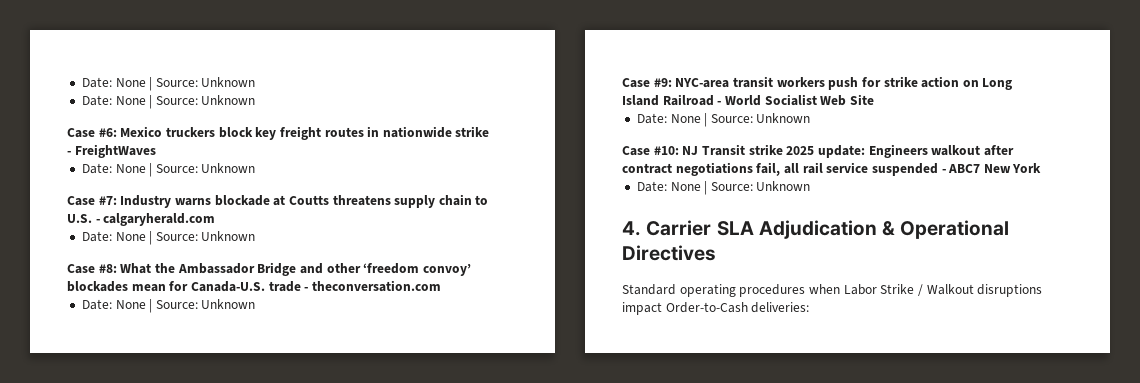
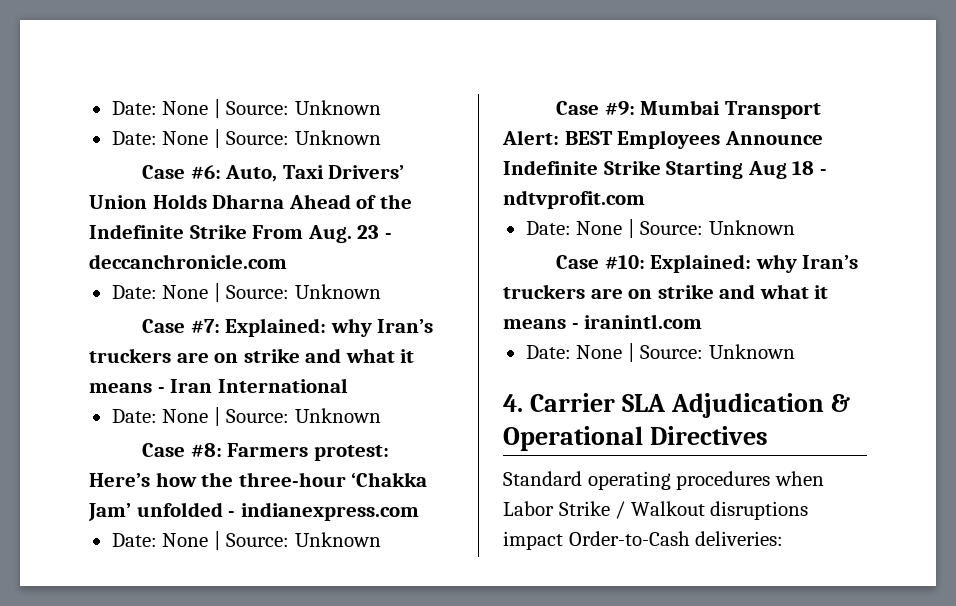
[120,126,490,140] [67,144,156,158] Mexico truckers block key freight routes in nationwide strike - FreightWaves -> [225,165,405,182] [89,194,412,209] [89,224,392,243] [89,254,287,269] Auto, Taxi Drivers’ Union Holds Dharna Ahead of the Indefinite Strike From Aug. 23 - deccanchronicle.com
[120,194,489,208] [67,213,216,226] Industry warns blockade at Coutts threatens supply chain to U.S. - calgaryherald.com -> [225,318,434,337] [89,348,415,363] [89,378,348,393] Explained: why Iran’s truckers are on strike and what it means - Iran International
[120,262,471,276] [67,280,441,292] What the Ambassador Bridge and other ‘freedom convoy’ blockades mean for Canada-U.S. trade - theconversation.com -> [227,443,389,461] [89,472,428,487] [88,502,419,521] Farmers protest: Here’s how the three-hour ‘Chakka Jam’ unfolded - indianexpress.com
[675,76,1013,90] [622,94,874,106] NYC-area transit workers push for strike action on Long Island Railroad - World Socialist Web Site -> [640,100,821,119] [502,130,823,149] [503,160,827,179] [503,190,645,209] Mumbai Transport Alert: BEST Employees Announce Indefinite Strike Starting Aug 18 - ndtvprofit.com
[682,144,1014,158] [622,162,1042,176] NJ Transit strike 2025 update: Engineers walkout after contract negotiations fail, all rail service suspended - ABC7 New York -> [650,254,859,273] [503,284,829,299] [503,314,703,329] Explained: why Iran’s truckers are on strike and what it means - iranintl.com

